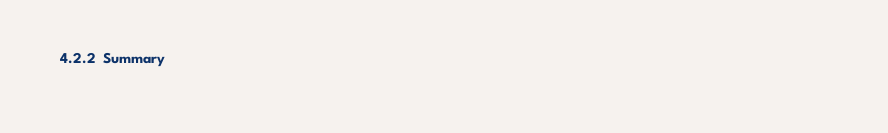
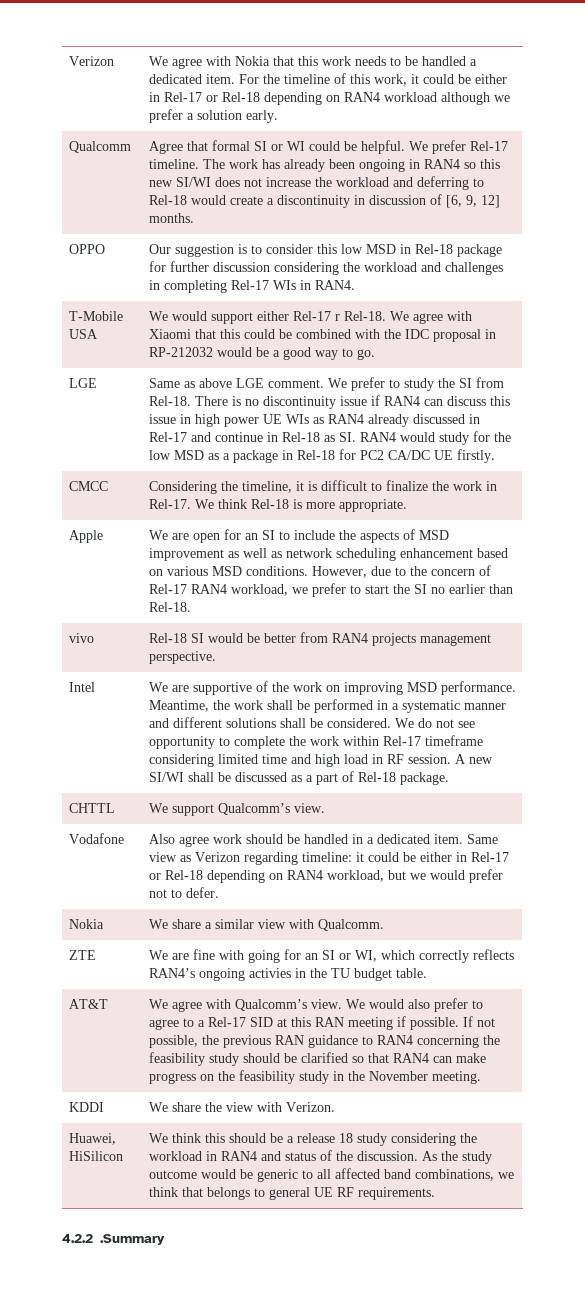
[60,52,165,67] 4.2.2 Summary -> [68,56,114,66] [148,56,477,69] [148,73,507,86] [148,92,510,105] [148,109,278,123] [68,141,131,153] [148,140,508,154] [148,159,500,172] [148,176,484,190] [148,194,500,208] [148,213,194,223] [68,244,105,254] [148,244,502,257] [148,261,503,275] [148,280,355,293] [68,311,123,321] [68,329,98,339] [148,311,472,324] [148,329,496,342] [148,347,375,360] [68,378,97,388] [148,377,504,391] [148,395,510,409] [148,414,480,427] [148,431,511,445] [148,449,495,463] [68,481,108,491] [148,480,497,494] [148,499,407,512] [68,530,103,543] [148,529,449,543] [148,548,508,561] [148,565,491,578] [148,583,513,597] [148,602,191,612] [68,633,94,643] [148,632,491,646] [148,651,216,664] [68,682,95,692] [148,681,516,695] [148,699,506,713] [148,717,475,728] [148,735,483,749] [148,754,493,767] [148,771,449,785] [68,803,115,813] [148,803,325,816] [68,833,124,844] [148,834,498,847] [148,852,509,865] [148,869,503,883] [148,887,219,898] [68,919,104,929] [148,919,384,931] [68,950,96,960] [148,949,514,963] [148,968,427,981] [68,999,108,1009] [148,998,483,1012] [148,1016,495,1030] [148,1035,500,1048] [148,1052,486,1066] [148,1070,481,1084] [68,1102,104,1112] [148,1102,335,1112] [68,1133,116,1145] [68,1151,123,1161] [148,1133,477,1146] [148,1150,492,1164] [148,1168,514,1182] [148,1187,435,1200] [62,1234,165,1245] Verizon | We agree with Nokia that this work needs to be handled a dedicated item. For the timeline of this work, it could be either in Rel-17 or Rel-18 depending on RAN4 workload although we prefer a solution early. // Qualcomm | Agree that formal SI or WI could be helpful. We prefer Rel-17 timeline. The work has already been ongoing in RAN4 so this new SI/WI does not increase the workload and deferring to Rel-18 would create a discontinuity in discussion of [6, 9, 12] months. // OPPO | Our suggestion is to consider this low MSD in Rel-18 package for further discussion considering the workload and challenges in completing Rel-17 WIs in RAN4. // T-Mobile USA | We would support either Rel-17 r Rel-18. We agree with Xiaomi that this could be combined with the IDC proposal in RP-212032 would be a good way to go. // LGE | Same as above LGE comment. We prefer to study the SI from Rel-18. There is no discontinuity issue if RAN4 can discuss this issue in high power UE WIs as RAN4 already discussed in Rel-17 and continue in Rel-18 as SI. RAN4 would study for the low MSD as a package in Rel-18 for PC2 CA/DC UE firstly. // CMCC | Considering the timeline, it is difficult to finalize the work in Rel-17. We think Rel-18 is more appropriate. // Apple | We are open for an SI to include the aspects of MSD improvement as well as network scheduling enhancement based on various MSD conditions. However, due to the concern of Rel-17 RAN4 workload, we prefer to start the SI no earlier than Rel-18. // vivo | Rel-18 SI would be better from RAN4 projects management perspective. // Intel | We are supportive of the work on improving MSD performance. Meantime, the work shall be performed in a systematic manner and different solutions shall be considered. We do not see opportunity to complete the work within Rel-17 timeframe considering limited time and high load in RF session. A new SI/WI shall be discussed as a part of Rel-18 package. // CHTTL | We support Qualcomm’s view. // Vodafone | Also agree work should be handled in a dedicated item. Same view as Verizon regarding timeline: it could be either in Rel-17 or Rel-18 depending on RAN4 workload, but we would prefer not to defer. // Nokia | We share a similar view with Qualcomm. // ZTE | We are fine with going for an SI or WI, which correctly reflects RAN4’s ongoing activies in the TU budget table. // AT&T | We agree with Qualcomm’s view. We would also prefer to agree to a Rel-17 SID at this RAN meeting if possible. If not possible, the previous RAN guidance to RAN4 concerning the feasibility study should be clarified so that RAN4 can make progress on the feasibility study in the November meeting. // KDDI | We share the view with Verizon. // Huawei, HiSilicon | We think this should be a release 18 study considering the workload in RAN4 and status of the discussion. As the study outcome would be generic to all affected band combinations, we think that belongs to general UE RF requirements. // 4.2.2 .Summary

